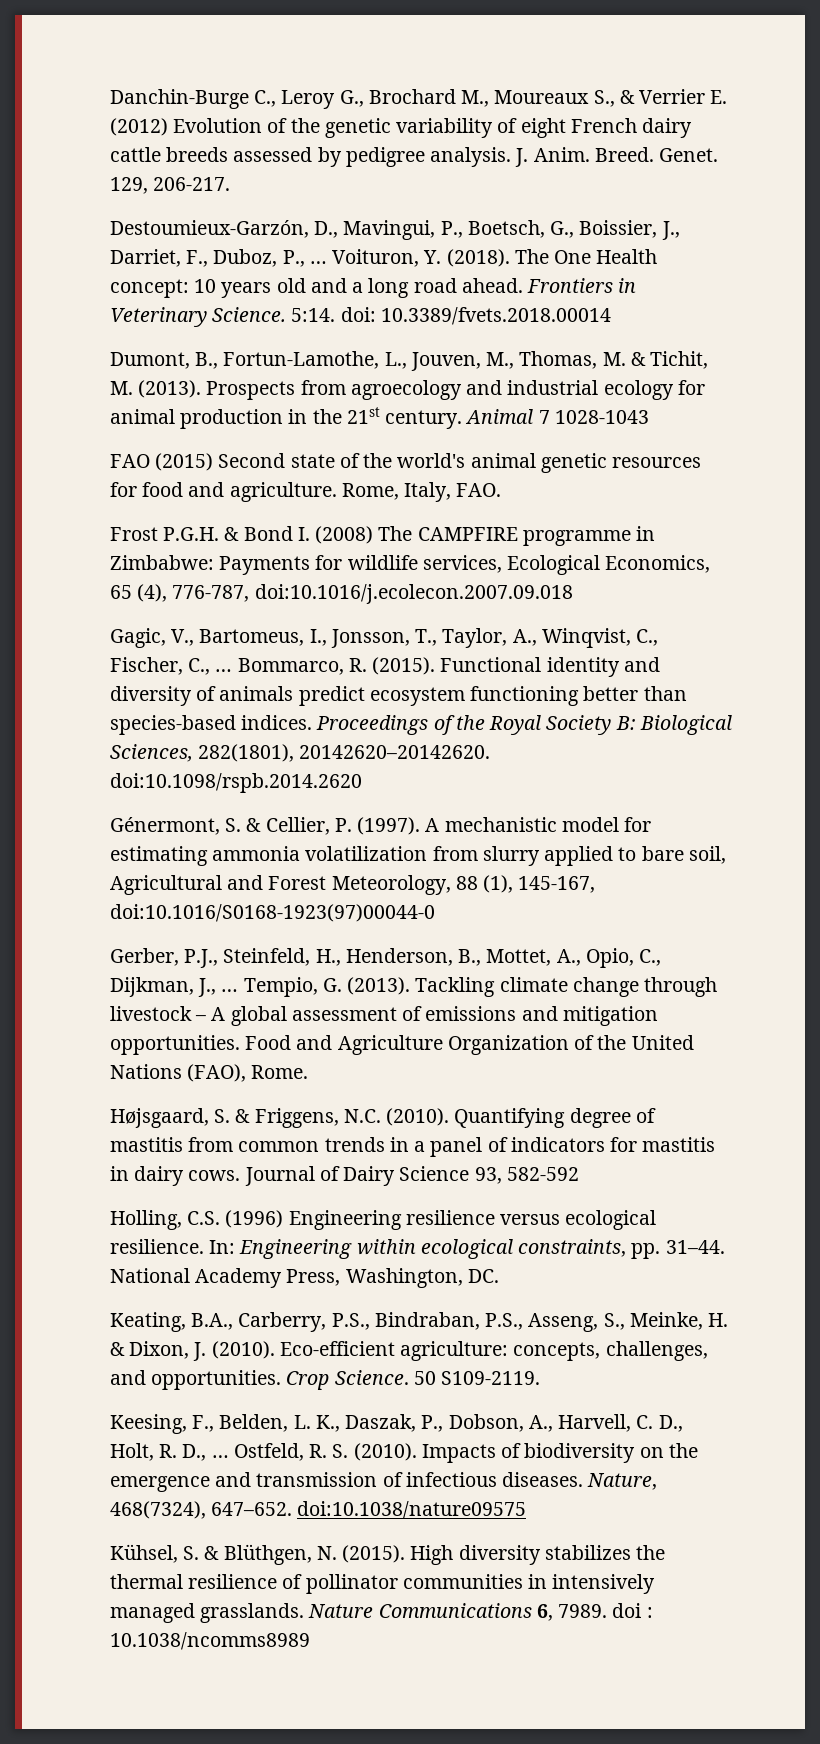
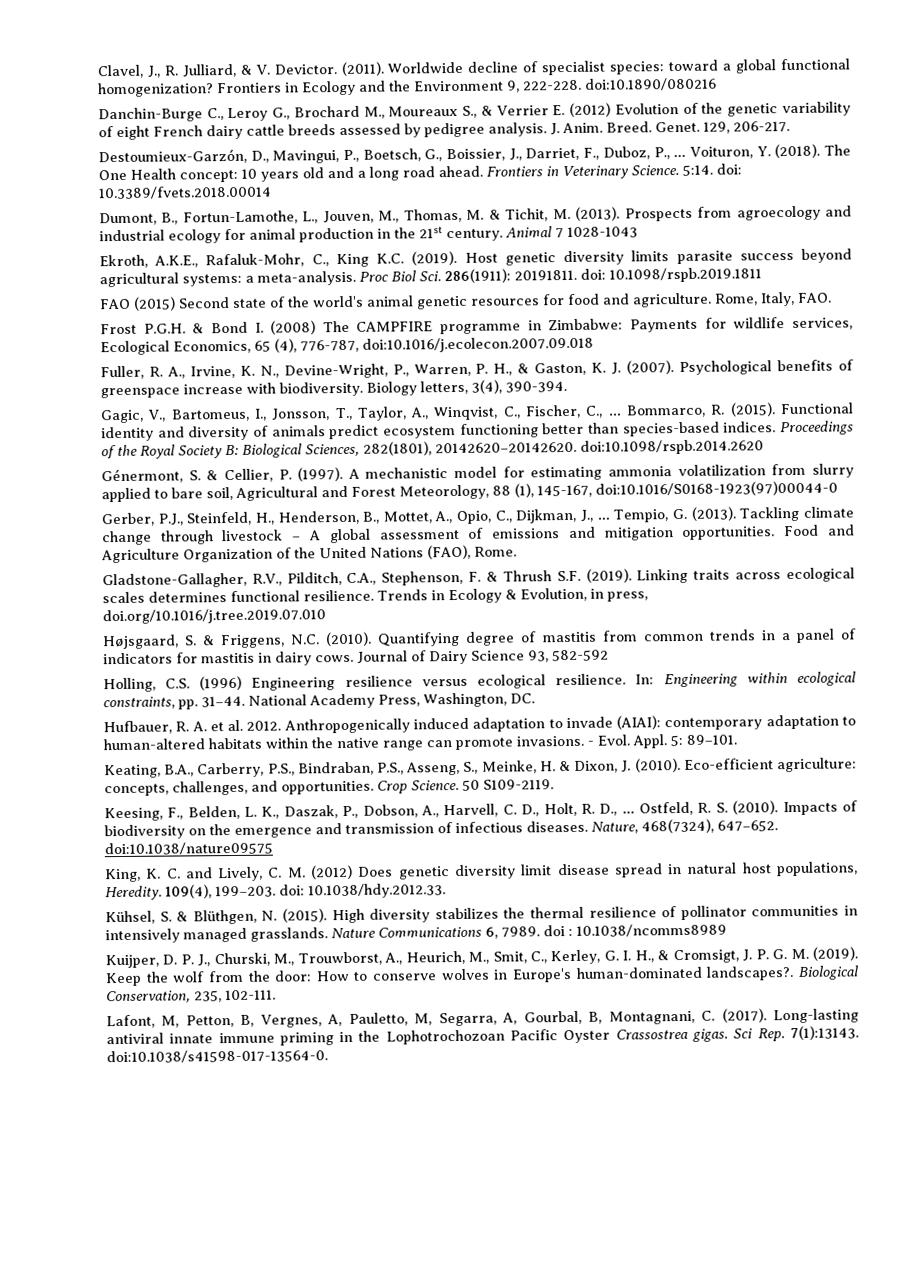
(109, 99) none -> [96,58,851,79] [97,77,717,98] Clavel, J., R. Julliard, & V. Devictor. (2011). Worldwide decline of specialist species: toward a global functional homogenization? Frontiers in Ecology and the Environment 9, 222-228. doi:10.1890/080216 //
(649, 417) none -> [98,248,852,269] [98,267,762,288] // Ekroth, A.K.E., Rafaluk-Mohr, C., King K.C. (2019). Host genetic diversity limits parasite success beyond agricultural systems: a meta-analysis. Proc Biol Sci. 286(1911): 20191811. doi: 10.1098/rspb.2019.1811
(573, 594) none -> [99,359,854,380] [99,379,567,399] // Fuller, R. A., Irvine, K. N., Devine-Wright, P., Warren, P. H., & Gaston, K. J. (2007). Psychological benefits of greenspace increase with biodiversity. Biology letters, 3(4), 390-394.
(309, 1072) none -> [101,567,855,589] [101,587,648,604] [101,608,326,625] // Gladstone-Gallagher, R.V., Pilditch, C.A., Stephenson, F. & Thrush S.F. (2019). Linking traits across ecological scales determines functional resilience. Trends in Ecology & Evolution, in press, doi.org/10.1016/j.tree.2019.07.010
(499, 1276) none -> [102,714,857,735] [102,734,737,751] // Hufbauer, R. A. et al. 2012. Anthropogenically induced adaptation to invade (AIAI): contemporary adaptation to human-altered habitats within the native range can promote invasions. - Evol. Appl. 5: 89–101.
(527, 1510) none -> [104,861,858,883] [104,883,446,901] // King, K. C. and Lively, C. M. (2012) Does genetic diversity limit disease spread in natural host populations, Heredity. 109(4), 199–203. doi: 10.1038/hdy.2012.33.
(310, 1641) none -> [104,946,858,969] [104,965,860,987] [105,989,276,1004] [105,1008,859,1029] [105,1025,860,1046] [105,1049,328,1064] // Kuijper, D. P. J., Churski, M., Trouwborst, A., Heurich, M., Smit, C., Kerley, G. I. H., & Cromsigt, J. P. G. M. (2019). Keep the wolf from the door: How to conserve wolves in Europe's human-dominated landscapes?. Biological Conservation, 235, 102-111. // Lafont, M, Petton, B, Vergnes, A, Pauletto, M, Segarra, A, Gourbal, B, Montagnani, C. (2017). Long-lasting antiviral innate immune priming in the Lophotrochozoan Pacific Oyster Crassostrea gigas. Sci Rep. 7(1):13143. doi:10.1038/s41598-017-13564-0.

